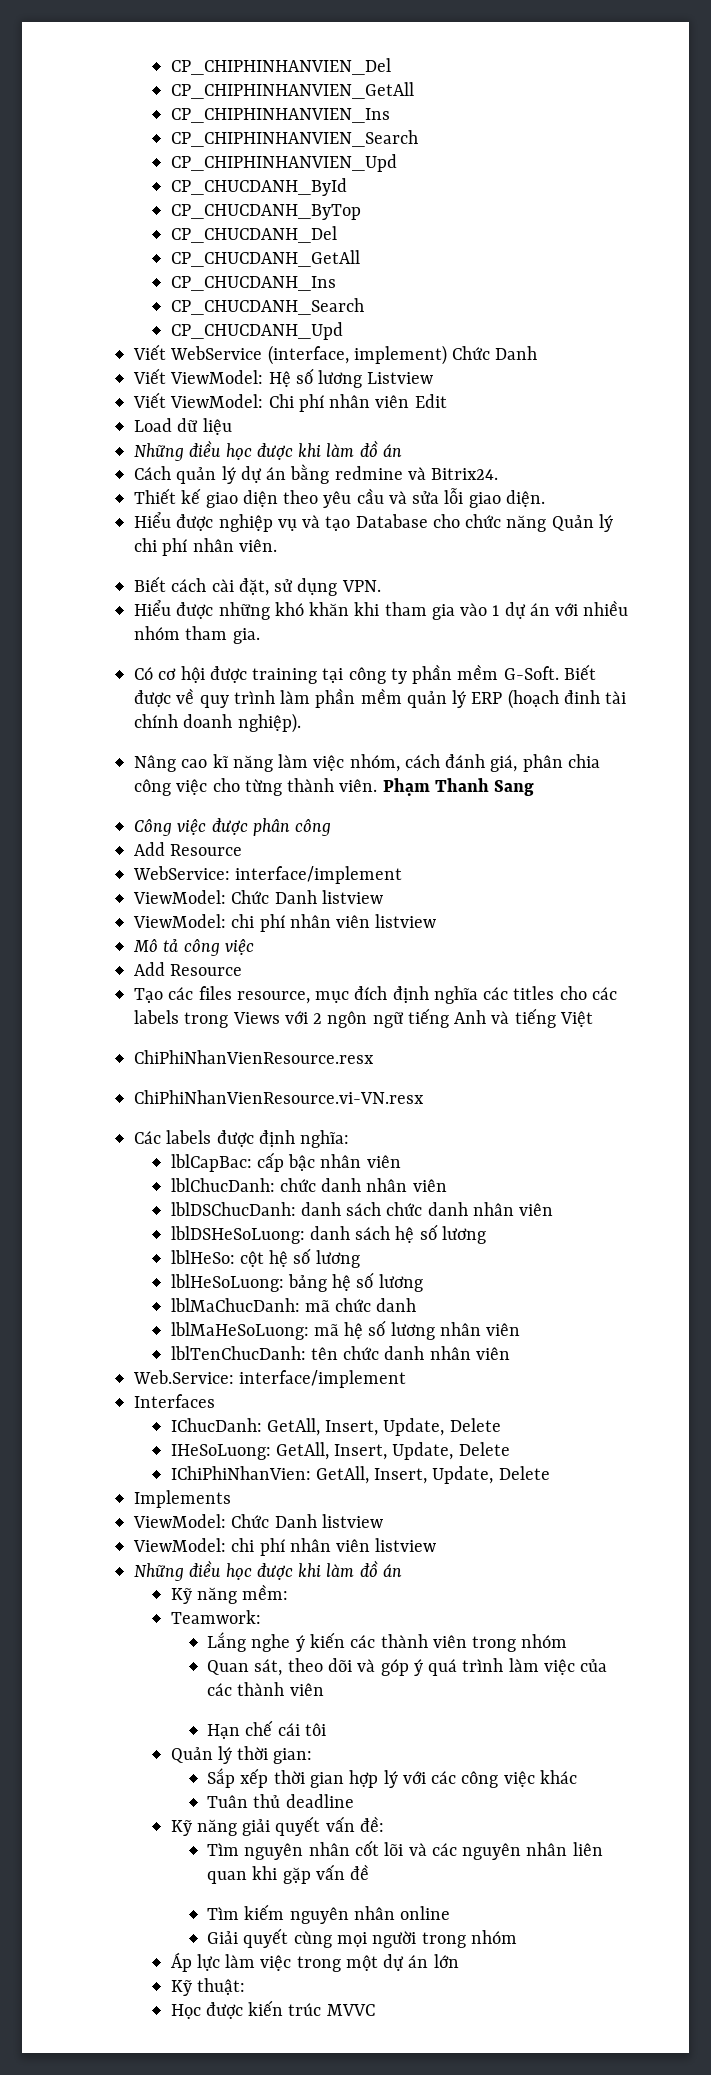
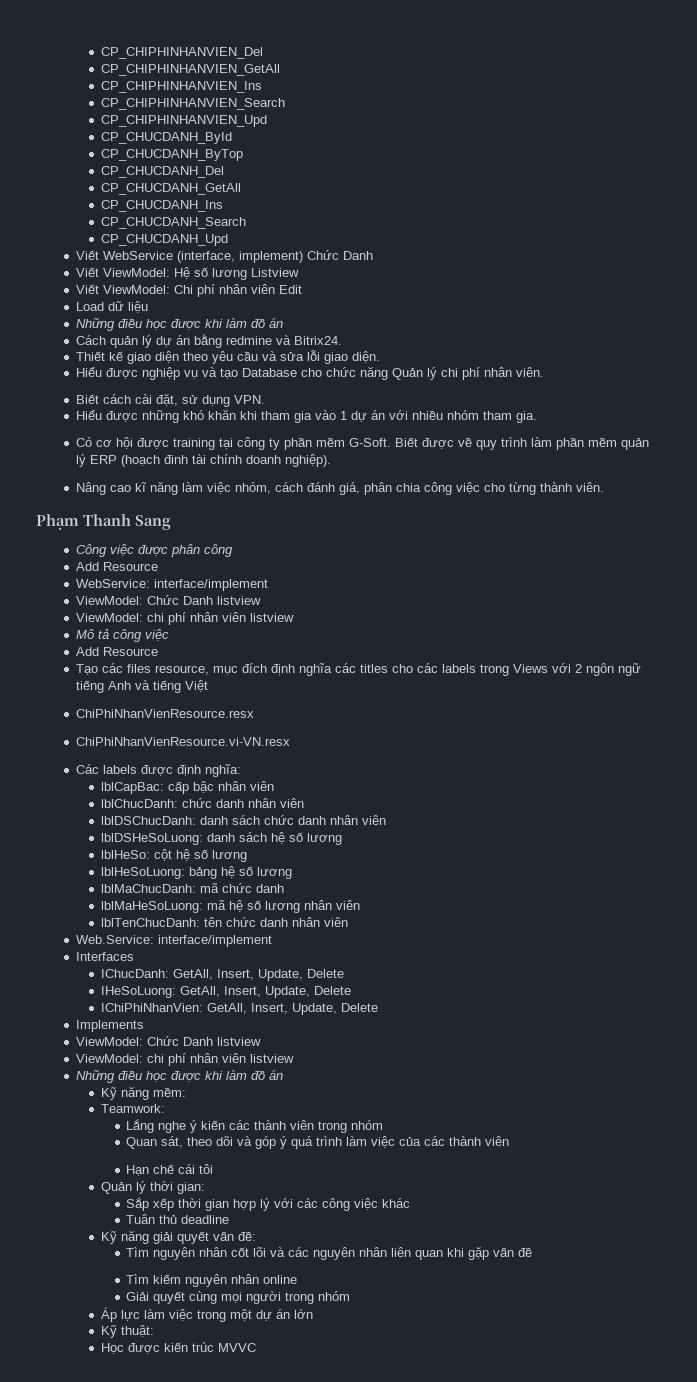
(378, 785) none -> (604, 487) //

